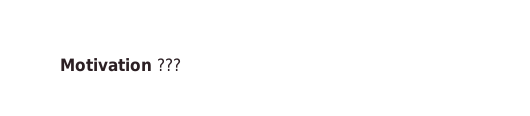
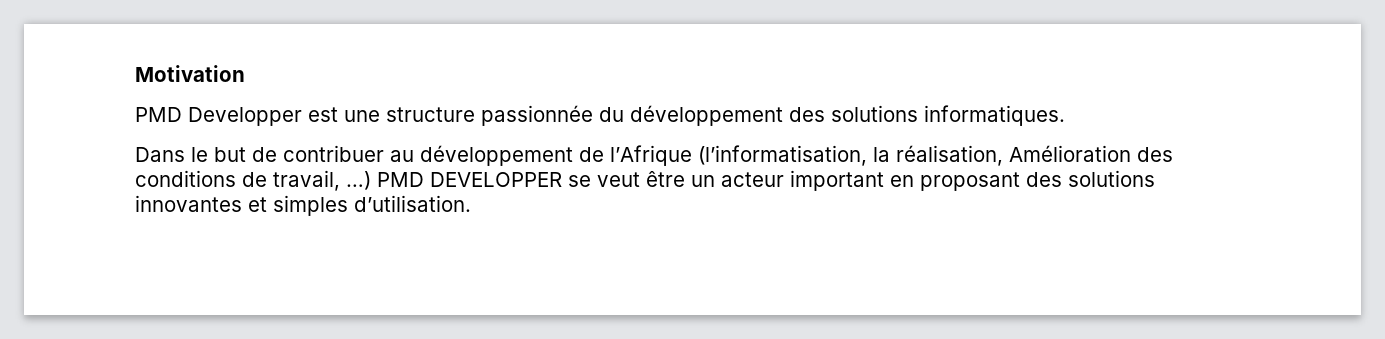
[157,58,181,71] ??? -> [135,105,1065,126] [135,145,1173,166] [135,170,1155,191] [135,195,471,216] // PMD Developper est une structure passionnée du développement des solutions informatiques. // Dans le but de contribuer au développement de l’Afrique (l’informatisation, la réalisation, Amélioration des conditions de travail, …) PMD DEVELOPPER se veut être un acteur important en proposant des solutions innovantes et simples d’utilisation.

